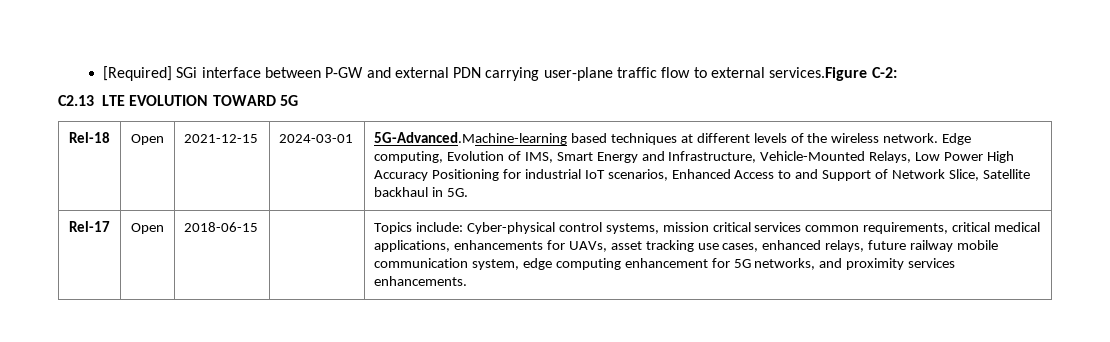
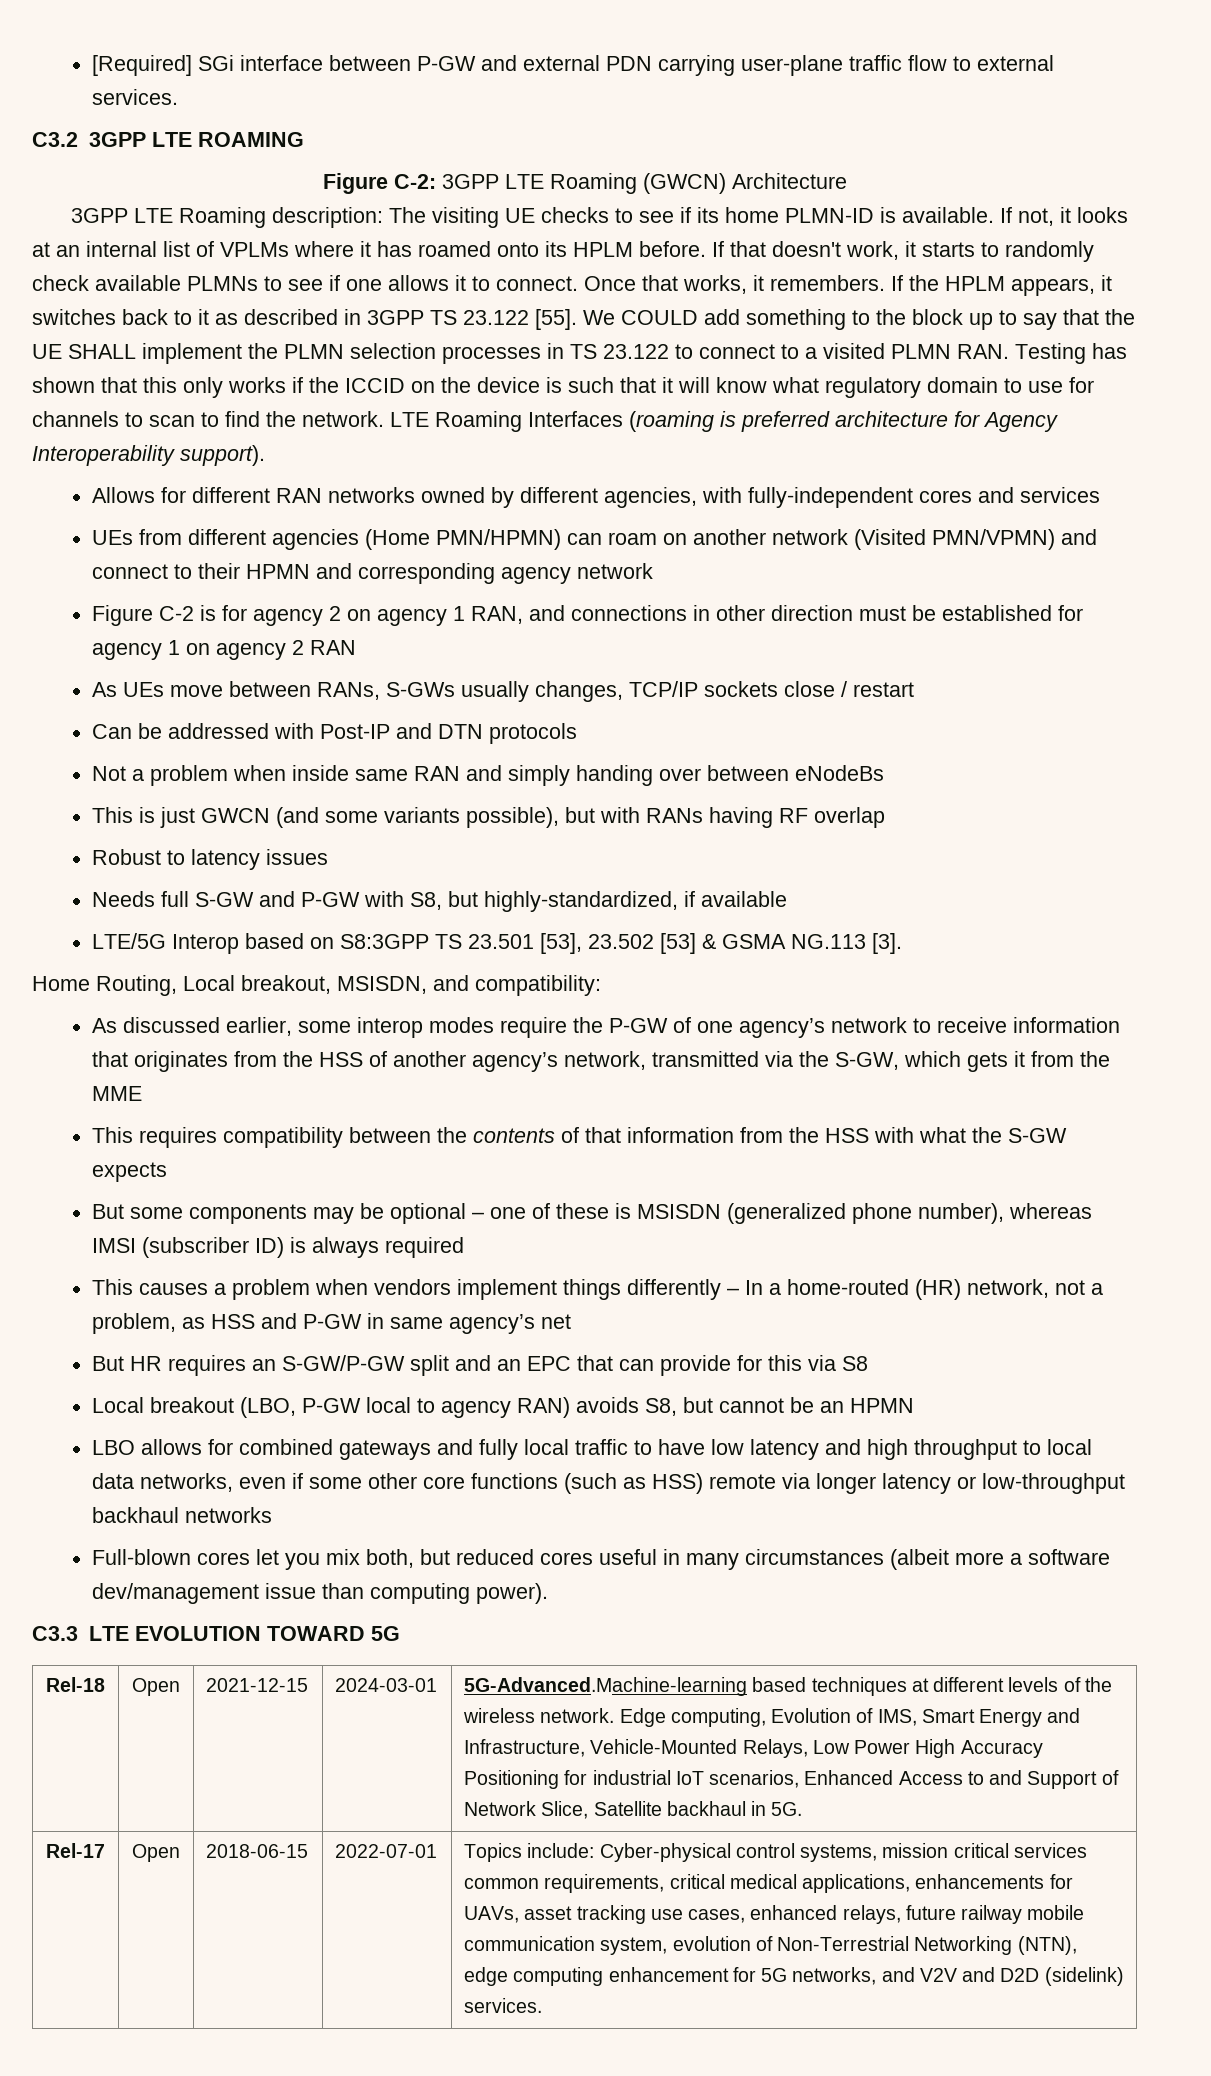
[769,67,897,81] [58,95,94,106] services.Figure C-2: // C2.13 -> [92,89,179,105] [32,132,304,147] [322,173,847,194] [71,207,1129,228] [32,241,1094,262] [32,275,1112,296] [32,309,1135,330] [32,343,1127,364] [32,377,1094,398] [32,411,1058,432] [32,445,265,466] [92,487,1101,508] [92,529,1098,550] [92,563,654,584] [92,605,1084,626] [92,640,357,660] [92,681,915,702] [92,723,578,744] [92,765,885,786] [92,807,886,828] [92,849,329,870] [92,891,788,912] [92,933,903,954] [32,975,601,996] [92,1017,1121,1038] [92,1051,1111,1072] [92,1086,143,1101] [92,1127,1068,1148] [92,1162,168,1182] [92,1203,1093,1224] [92,1237,465,1258] [92,1279,1104,1300] [92,1313,572,1334] [92,1355,869,1376] [92,1397,915,1418] [92,1439,1093,1460] [92,1473,1126,1494] [92,1507,273,1523] [92,1549,1111,1570] [92,1583,549,1604] [32,1626,78,1641] services. // C3.2 3GPP LTE ROAMING // Figure C-2: 3GPP LTE Roaming (GWCN) Architecture // 3GPP LTE Roaming description: The visiting UE checks to see if its home PLMN-ID is available. If not, it looks at an internal list of VPLMs where it has roamed onto its HPLM before. If that doesn't work, it starts to randomly check available PLMNs to see if one allows it to connect. Once that works, it remembers. If the HPLM appears, it switches back to it as described in 3GPP TS 23.122 [55]. We COULD add something to the block up to say that the UE SHALL implement the PLMN selection processes in TS 23.122 to connect to a visited PLMN RAN. Testing has shown that this only works if the ICCID on the device is such that it will know what regulatory domain to use for channels to scan to find the network. LTE Roaming Interfaces (roaming is preferred architecture for Agency Interoperability support). // Allows for different RAN networks owned by different agencies, with fully-independent cores and services // UEs from different agencies (Home PMN/HPMN) can roam on another network (Visited PMN/VPMN) and connect to their HPMN and corresponding agency network // Figure C-2 is for agency 2 on agency 1 RAN, and connections in other direction must be established for agency 1 on agency 2 RAN // As UEs move between RANs, S-GWs usually changes, TCP/IP sockets close / restart // Can be addressed with Post-IP and DTN protocols // Not a problem when inside same RAN and simply handing over between eNodeBs // This is just GWCN (and some variants possible), but with RANs having RF overlap // Robust to latency issues // Needs full S-GW and P-GW with S8, but highly-standardized, if available // LTE/5G Interop based on S8:3GPP TS 23.501 [53], 23.502 [53] & GSMA NG.113 [3]. // Home Routing, Local breakout, MSISDN, and compatibility: // As discussed earlier, some interop modes require the P-GW of one agency’s network to receive information that originates from the HSS of another agency’s network, transmitted via the S-GW, which gets it from the MME // This requires compatibility between the contents of that information from the HSS with what the S-GW expects // But some components may be optional – one of these is MSISDN (generalized phone number), whereas IMSI (subscriber ID) is always required // This causes a problem when vendors implement things differently – In a home-routed (HR) network, not a problem, as HSS and P-GW in same agency’s net // But HR requires an S-GW/P-GW split and an EPC that can provide for this via S8 // Local breakout (LBO, P-GW local to agency RAN) avoids S8, but cannot be an HPMN // LBO allows for combined gateways and fully local traffic to have low latency and high throughput to local data networks, even if some other core functions (such as HSS) remote via longer latency or low-throughput backhaul networks // Full-blown cores let you mix both, but reduced cores useful in many circumstances (albeit more a software dev/management issue than computing power). // C3.3
(259, 227) none -> [335,1844,438,1858] 2022-07-01
(519, 264) none -> [672,1936,1077,1955] evolution of Non-Terrestrial Networking (NTN),
[846,258,956,270] [374,276,468,286] proximity services enhancements. -> [919,1967,1124,1986] [464,1998,543,2013] V2V and D2D (sidelink) services.

